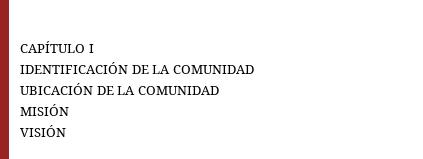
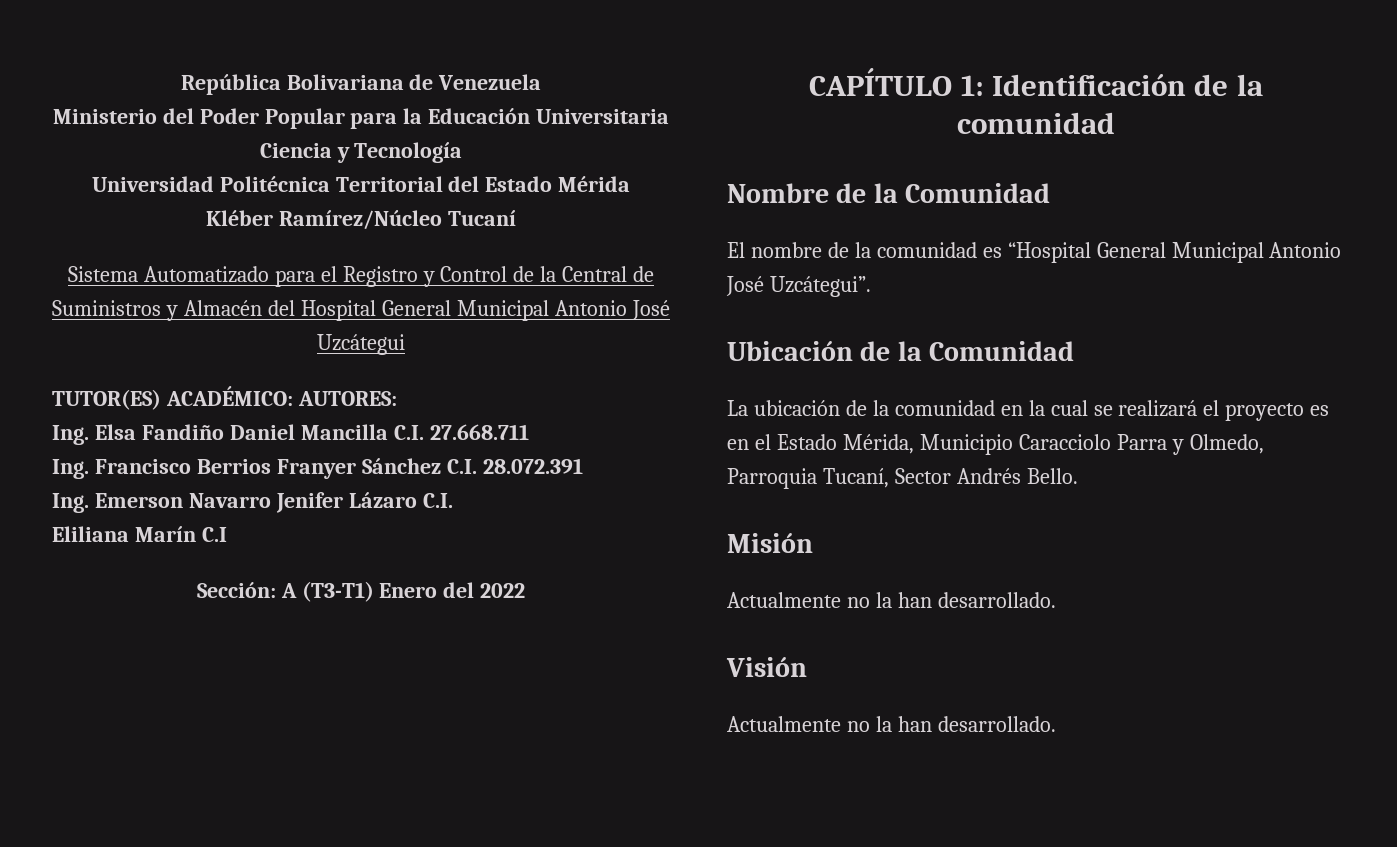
[20,41,94,53] [20,62,254,74] [20,83,219,95] [20,104,69,116] [20,125,66,137] CAPÍTULO I // IDENTIFICACIÓN DE LA COMUNIDAD // UBICACIÓN DE LA COMUNIDAD // MISIÓN // VISIÓN -> [180,74,542,95] [52,108,670,129] [259,142,463,163] [91,176,631,192] [206,210,516,230] [67,266,655,287] [52,300,670,321] [317,334,405,355] [52,386,397,410] [52,424,529,445] [52,458,583,479] [52,492,453,513] [52,526,227,542] [196,581,526,602] [809,68,1263,96] [957,112,1115,134] [727,183,1051,203] [727,242,1342,263] [726,276,871,297] [727,341,1075,361] [727,400,1330,421] [727,434,1264,455] [727,468,1078,489] [727,533,813,553] [727,592,1056,608] [726,657,807,677] [727,716,1056,732] República Bolivariana de Venezuela // Ministerio del Poder Popular para la Educación Universitaria Ciencia y Tecnología // Universidad Politécnica Territorial del Estado Mérida // Kléber Ramírez/Núcleo Tucaní // Sistema Automatizado para el Registro y Control de la Central de Suministros y Almacén del Hospital General Municipal Antonio José Uzcátegui // TUTOR(ES) ACADÉMICO: AUTORES: // Ing. Elsa Fandiño Daniel Mancilla C.I. 27.668.711 // Ing. Francisco Berrios Franyer Sánchez C.I. 28.072.391 // Ing. Emerson Navarro Jenifer Lázaro C.I. // Eliliana Marín C.I // Sección: A (T3-T1) Enero del 2022 // CAPÍTULO 1: Identificación de la comunidad // Nombre de la Comunidad // El nombre de la comunidad es “Hospital General Municipal Antonio José Uzcátegui”. // Ubicación de la Comunidad // La ubicación de la comunidad en la cual se realizará el proyecto es en el Estado Mérida, Municipio Caracciolo Parra y Olmedo, Parroquia Tucaní, Sector Andrés Bello. // Misión // Actualmente no la han desarrollado. // Visión // Actualmente no la han desarrollado.

